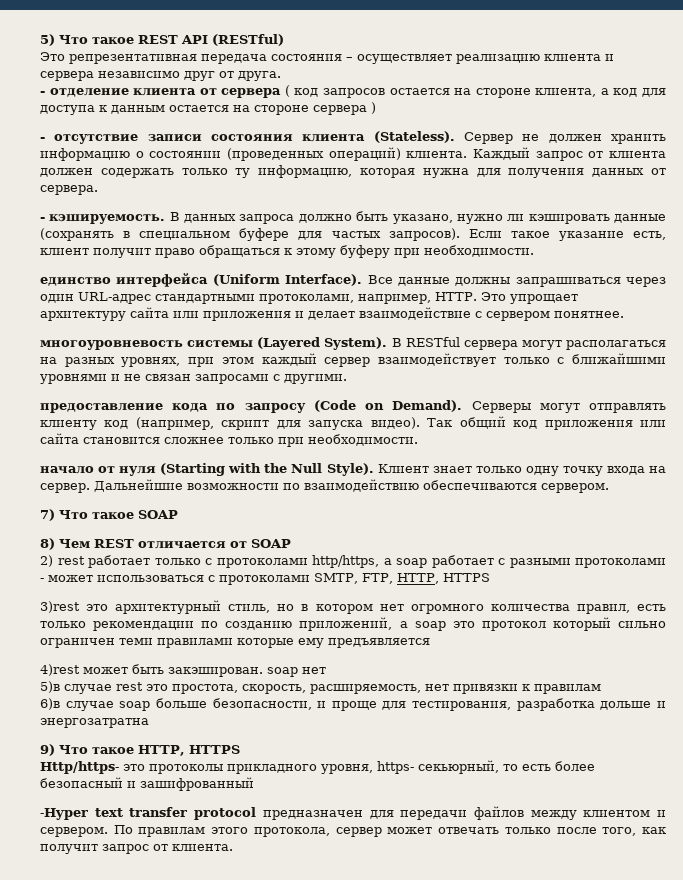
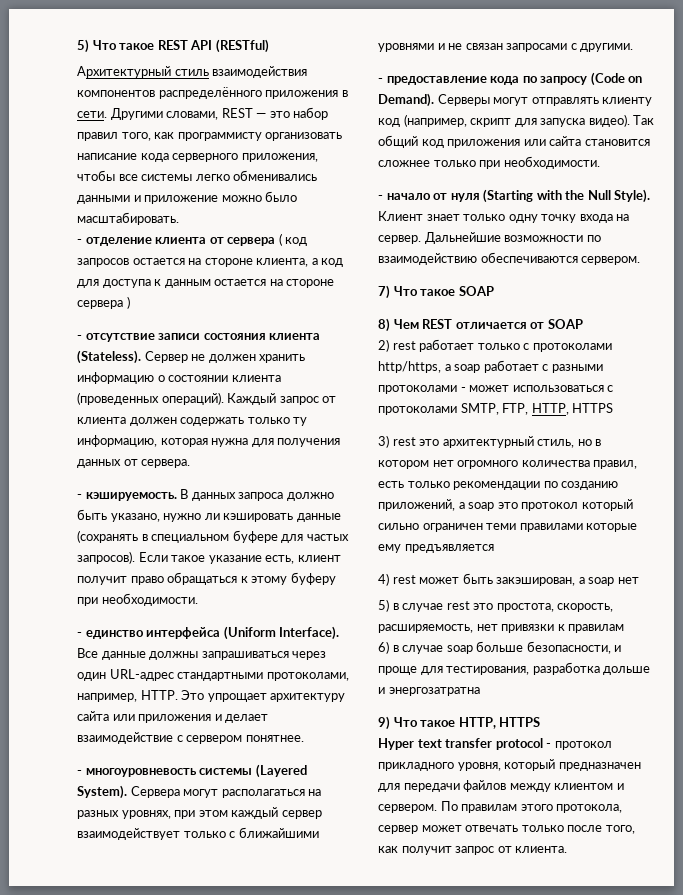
[40,52,614,64] [40,71,281,81] Это репрезентативная передача состояния – осуществляет реализацию клиента и сервера независимо друг от друга. -> [77,66,308,78] [77,87,348,99] [77,107,329,120] [77,132,343,141] [77,153,318,162] [77,170,318,181] [77,191,298,204] [77,212,179,225] Архитектурный стиль взаимодействия компонентов распределённого приложения в сети. Другими словами, REST — это набор правил того, как программисту организовать написание кода серверного приложения, чтобы все системы легко обменивались данными и приложение можно было масштабировать.
[227,147,468,161] (проведенных операций) клиента. -> [231,375,281,382] [77,392,224,405] клиента (проведенных операций).
(534, 251) none -> [77,632,82,637] -
(624, 314) none -> [77,770,82,775] -
[391,337,518,350] В RESTful сервера -> [130,786,180,798] Сервера
(347, 379) none -> [378,78,383,83] -
(418, 440) none -> [378,195,383,200] -
[40,601,80,613] 3)rest -> [378,435,416,448] 3) rest
[40,664,263,677] 4)rest может быть закэширован. -> [378,573,585,586] 4) rest может быть закэширован, а
[40,681,60,693] 5)в -> [378,599,399,612] 5) в
[40,698,60,710] 6)в -> [378,641,399,654] 6) в
[40,760,595,774] [40,777,254,791] [40,807,257,820] Http/https- это протоколы прикладного уровня, https- секьюрный, то есть более безопасный и зашифрованный // -Hyper text transfer protocol -> [378,738,612,750] [378,759,556,771] Hyper text transfer protocol - протокол прикладного уровня, который

